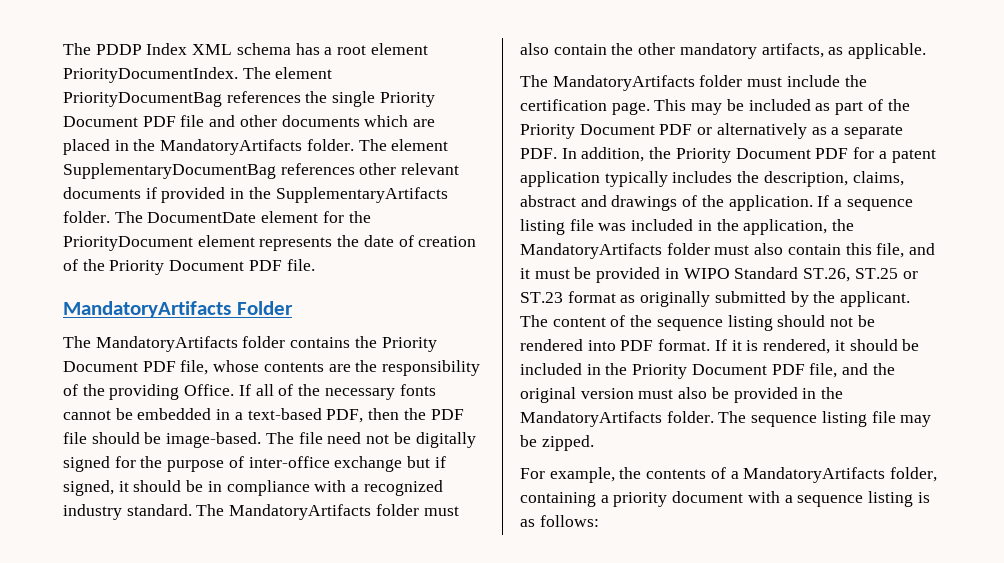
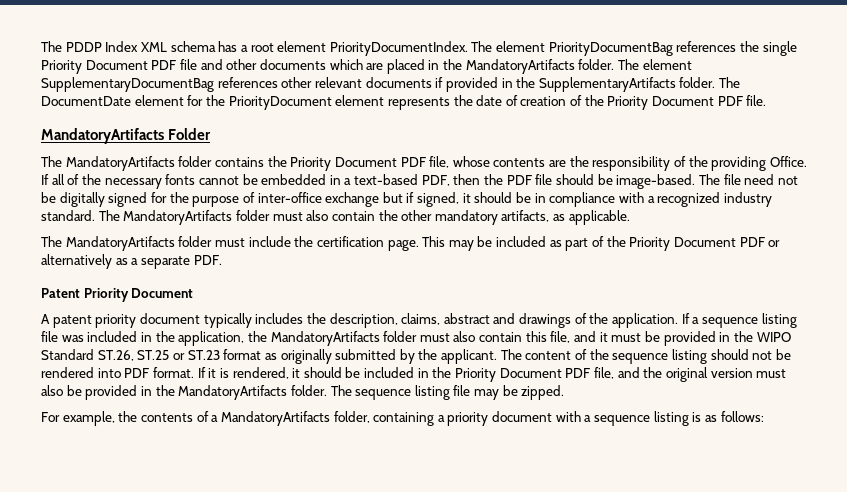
[561,147,936,163] [520,171,600,187] In addition, the Priority Document PDF for a patent application -> [41,288,194,302] [41,313,200,328] // Patent Priority Document // A patent priority document
(679, 273) none -> [733,331,753,342] the

